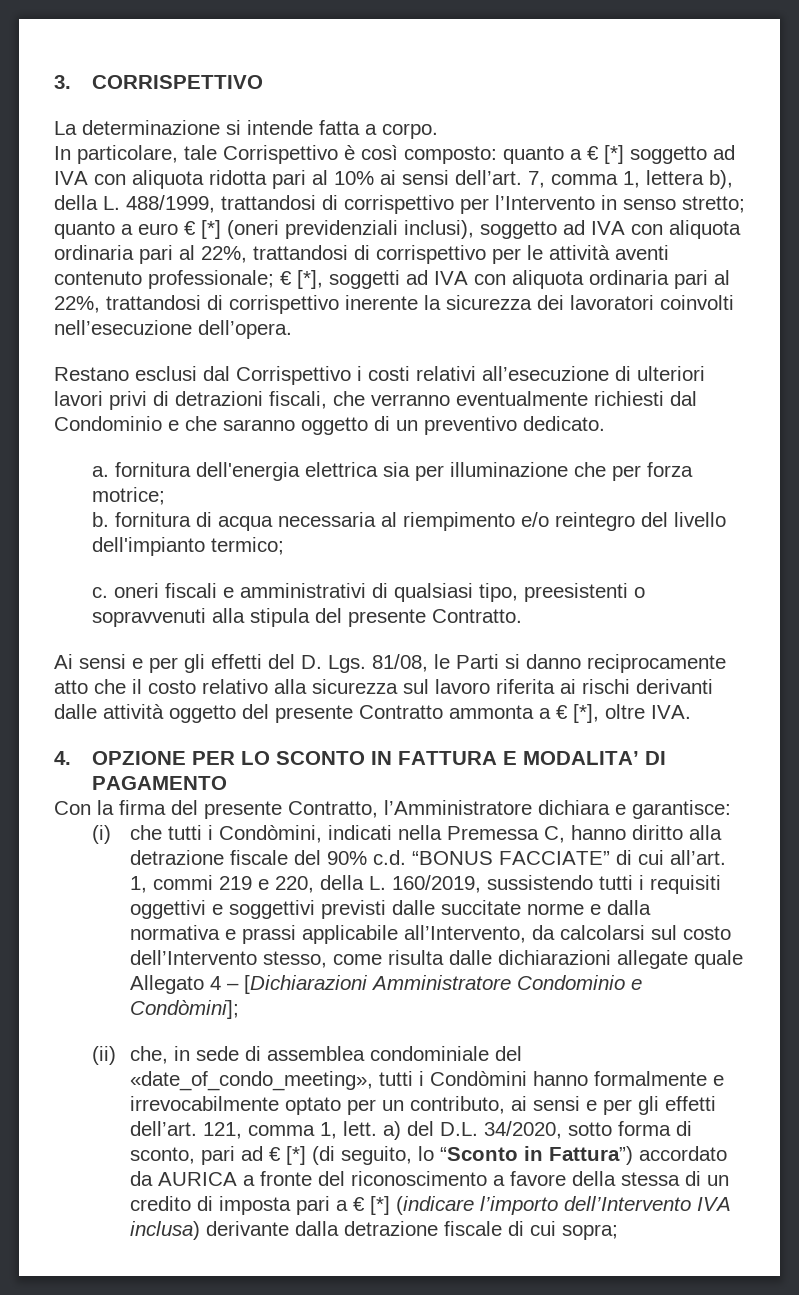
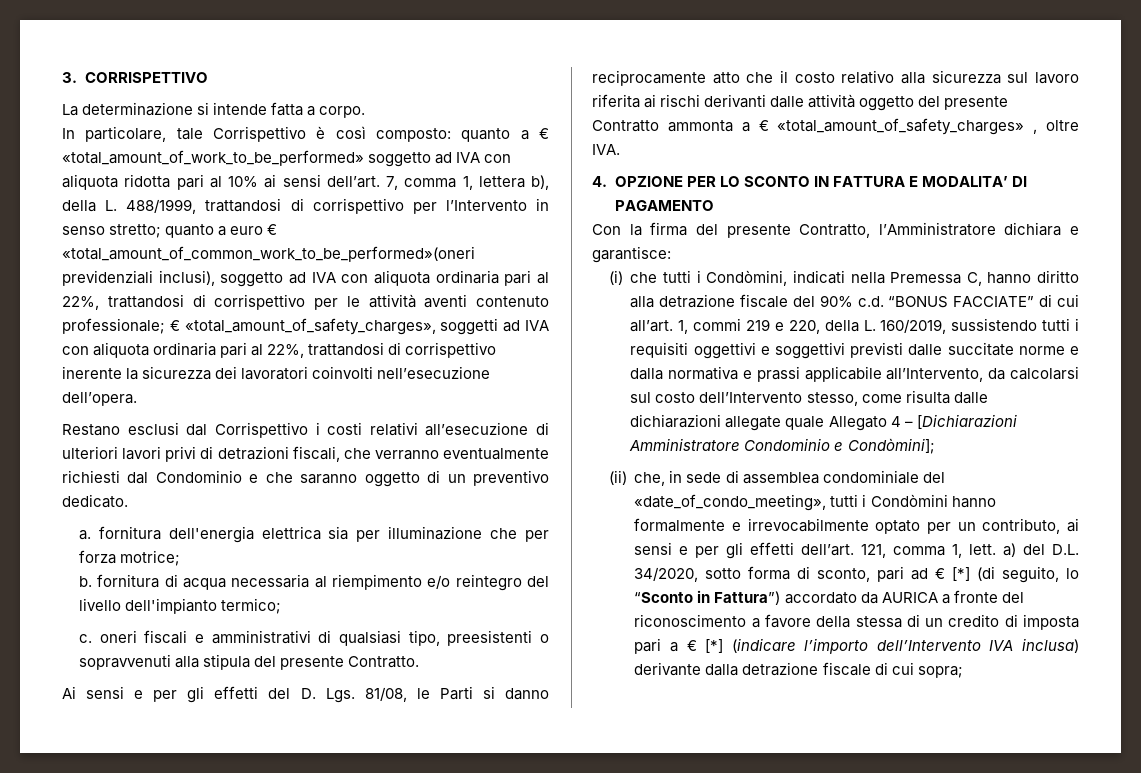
[604,145,624,164] [*] -> [62,150,364,166] «total_amount_of_work_to_be_performed»
[201,220,279,239] [*] (oneri -> [62,246,475,262] «total_amount_of_common_work_to_be_performed»(oneri
[297,270,323,289] [*], -> [184,318,436,335] «total_amount_of_safety_charges»,
[573,704,599,723] [*], -> [777,118,1038,135] «total_amount_of_safety_charges» ,

